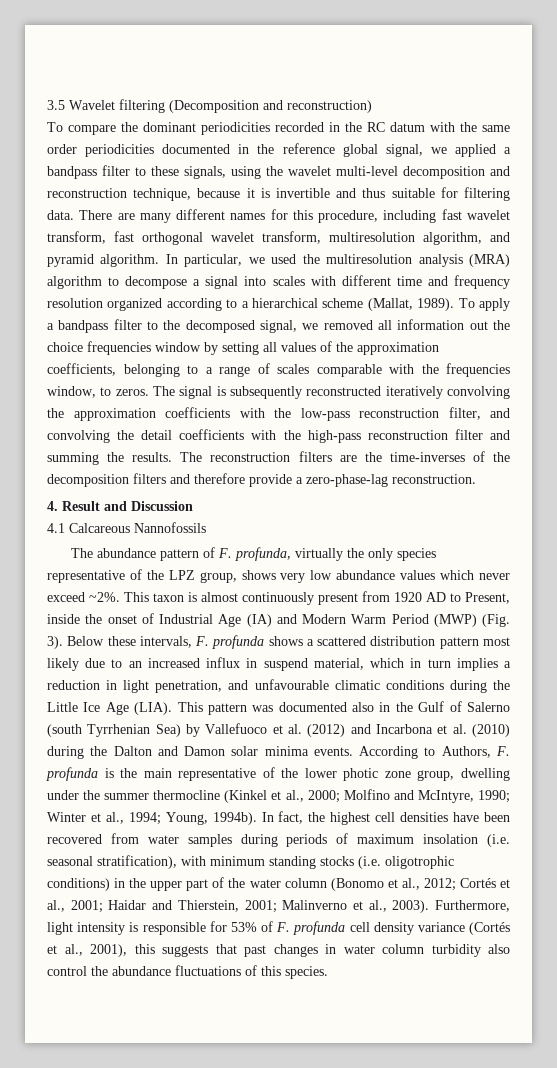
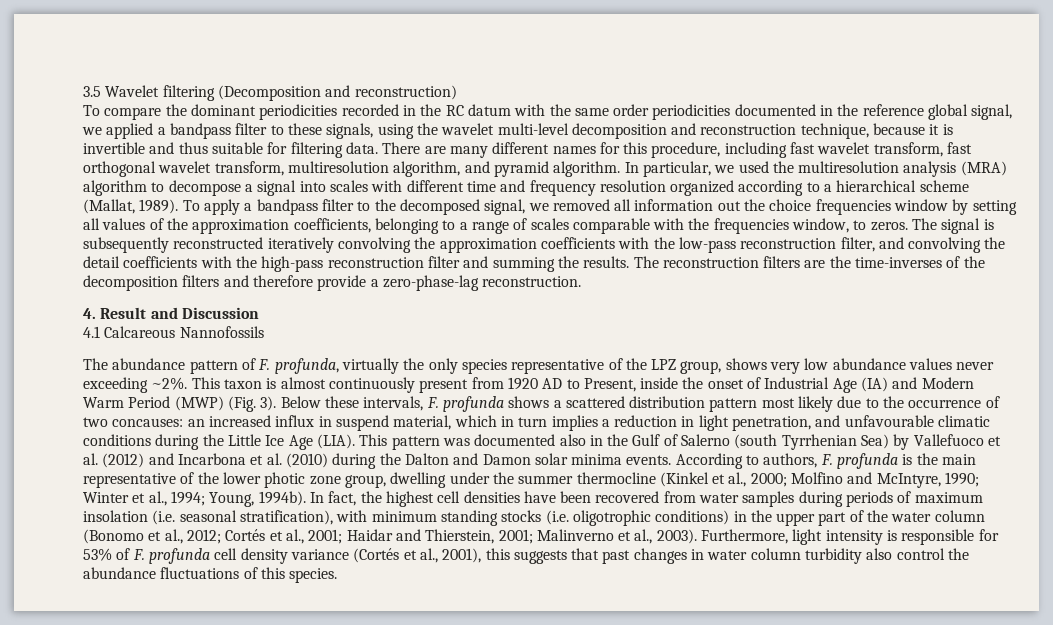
[440,570,511,580] [47,592,85,602] which never exceed -> [956,362,995,370] [83,377,148,393] never exceeding
(123, 663) none -> [883,396,1000,408] [83,417,184,427] the occurrence of two concauses:
[441,746,491,758] Authors, -> [763,453,818,468] authors,

